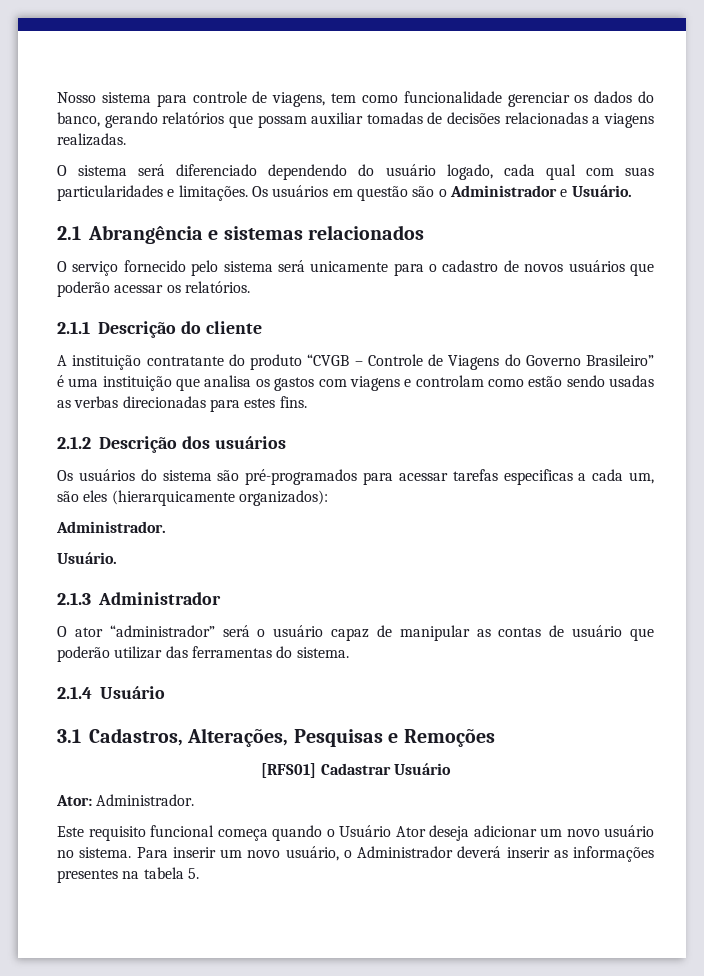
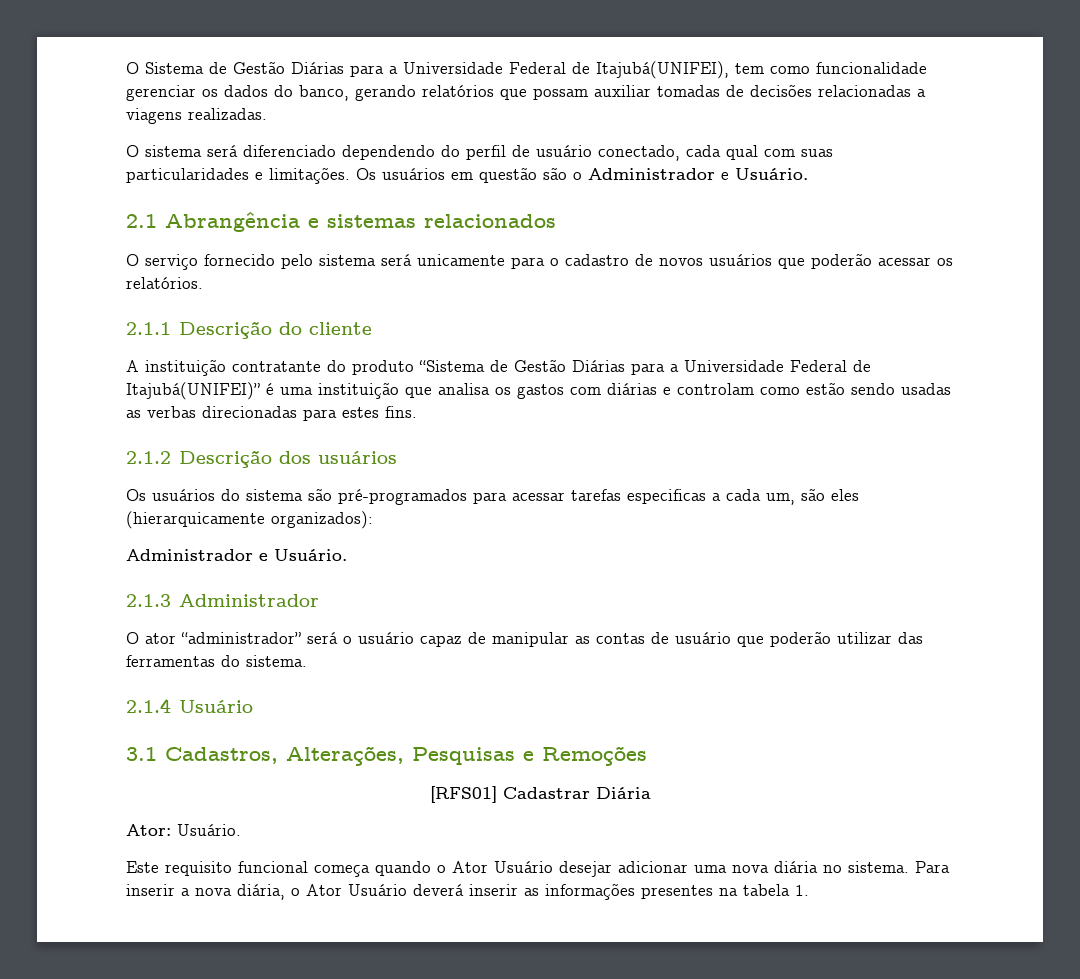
[57,91,326,107] Nosso sistema para controle de viagens, -> [126,61,729,79] O Sistema de Gestão Diárias para a Universidade Federal de Itajubá(UNIFEI),
[385,164,493,180] usuário logado, -> [466,145,680,161] perfil de usuário conectado,
[307,354,654,370] “CVGB – Controle de Viagens do Governo Brasileiro” -> [419,359,871,375] [126,382,260,400] “Sistema de Gestão Diárias para a Universidade Federal de Itajubá(UNIFEI)”
[349,376,400,391] viagens -> [607,383,657,395] diárias
[56,521,166,533] Administrador. // -> [126,549,268,561] Administrador e
[393,763,451,775] Usuário -> [595,787,651,799] Diária
[96,794,195,806] Administrador. -> [177,824,241,836] Usuário.
[339,825,654,841] [57,846,453,861] Usuário Ator deseja adicionar um novo usuário no sistema. Para inserir um novo usuário, o Administrador -> [452,861,950,877] [126,884,407,900] Ator Usuário desejar adicionar uma nova diária no sistema. Para inserir a nova diária, o Ator Usuário
[187,868,199,879] 5. -> [795,885,809,896] 1.

